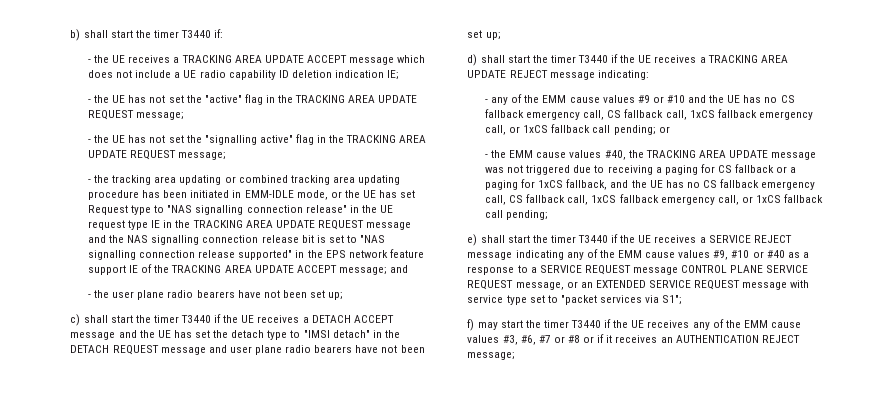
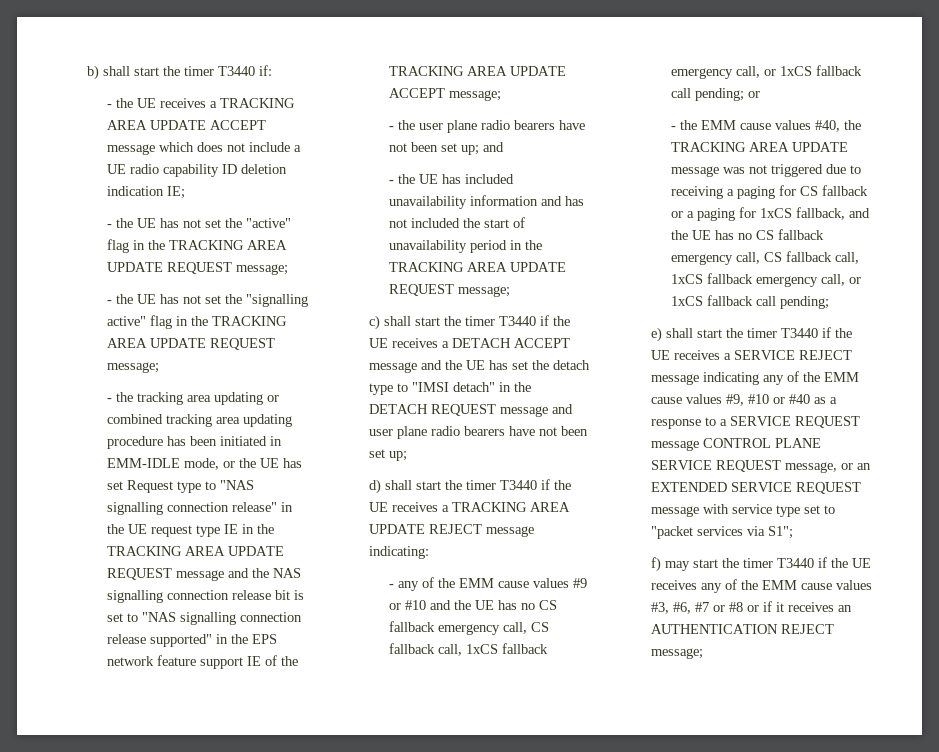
[389,265,408,273] and -> (502, 95) none
(344, 296) none -> [483,142,505,152] [389,174,515,184] [389,195,585,209] [389,217,526,228] [389,240,543,253] [389,262,567,272] [389,284,511,297] and // - the UE has included unavailability information and has not included the start of unavailability period in the TRACKING AREA UPDATE REQUEST message;

